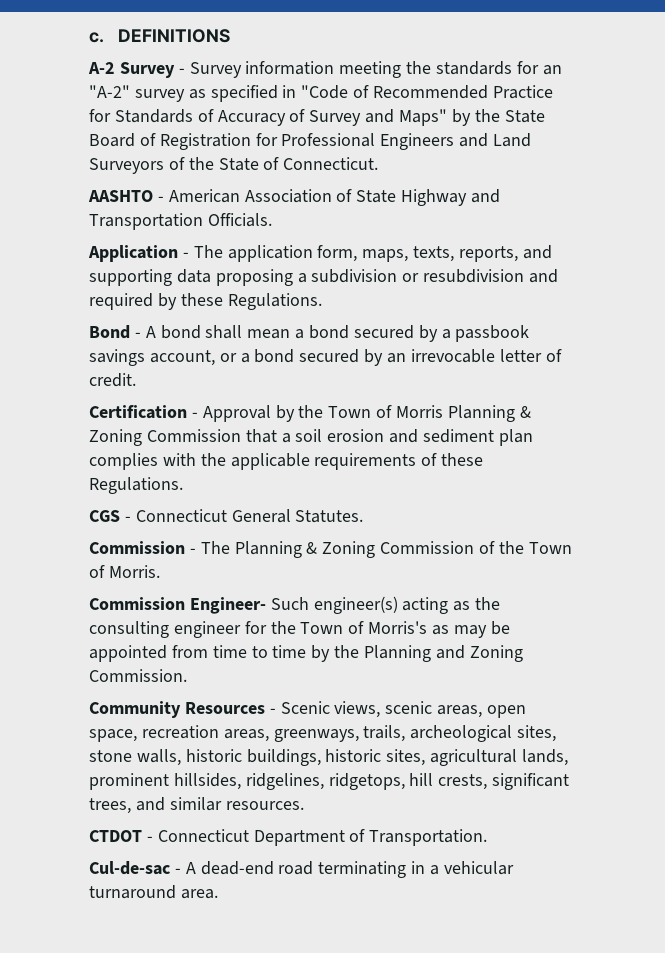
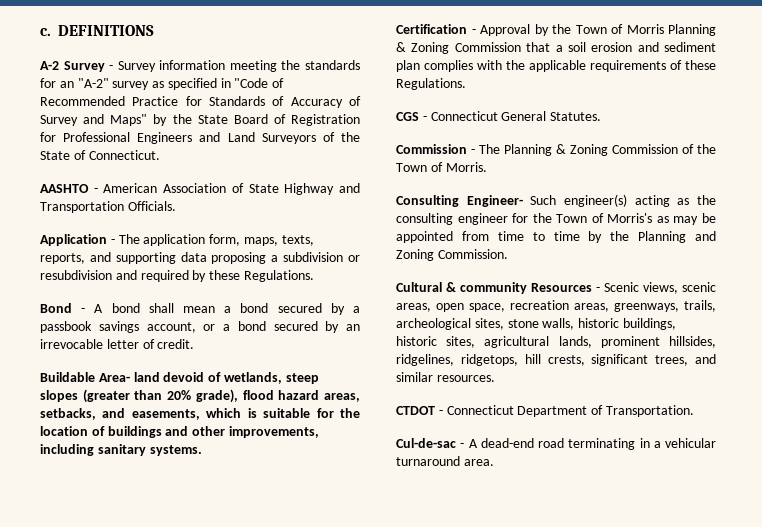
(136, 380) none -> [40,372,319,384] [40,389,360,403] [40,408,360,420] [40,426,319,438] [40,444,202,456] // Buildable Area- land devoid of wetlands, steep slopes (greater than 20% grade), flood hazard areas, setbacks, and easements, which is suitable for the location of buildings and other improvements, including sanitary systems.
[89,597,185,610] Commission -> [396,195,459,207] Consulting
[89,701,181,718] Community -> [396,282,527,294] Cultural & community

